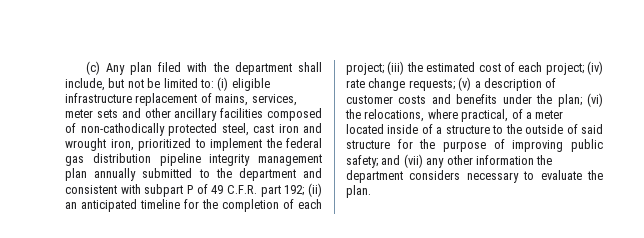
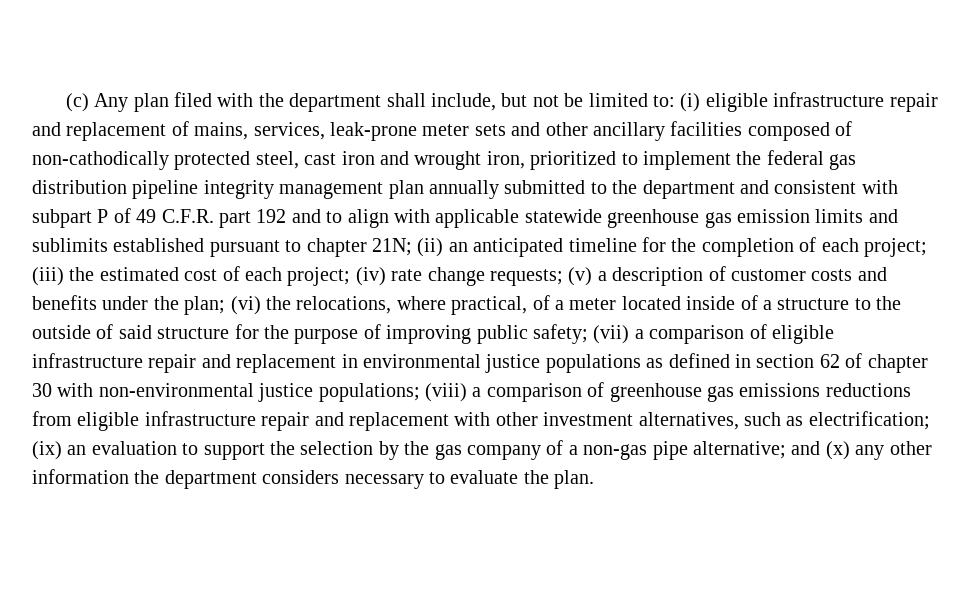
(132, 98) none -> [889,93,938,112] [32,122,61,136] repair and
(297, 100) none -> [330,122,417,141] leak-prone
[284,185,305,196] 192; -> [256,209,898,228] [32,238,412,257] 192 and to align with applicable statewide greenhouse gas emission limits and sublimits established pursuant to chapter 21N;
[381,154,423,168] and (vii) -> [593,324,834,344] [32,353,928,373] [32,382,911,402] [32,411,930,431] [32,440,850,460] (vii) a comparison of eligible infrastructure repair and replacement in environmental justice populations as defined in section 62 of chapter 30 with non-environmental justice populations; (viii) a comparison of greenhouse gas emissions reductions from eligible infrastructure repair and replacement with other investment alternatives, such as electrification; (ix) an evaluation to support the selection by the gas company of a non-gas pipe alternative; and (x)

